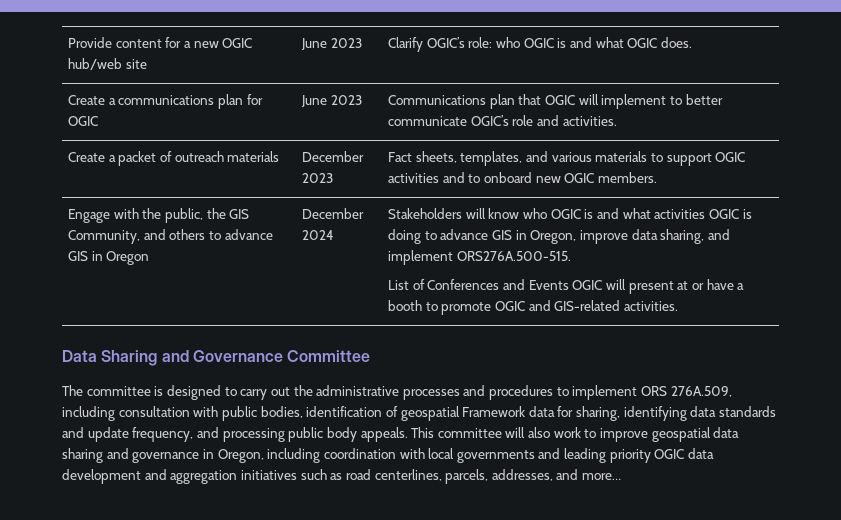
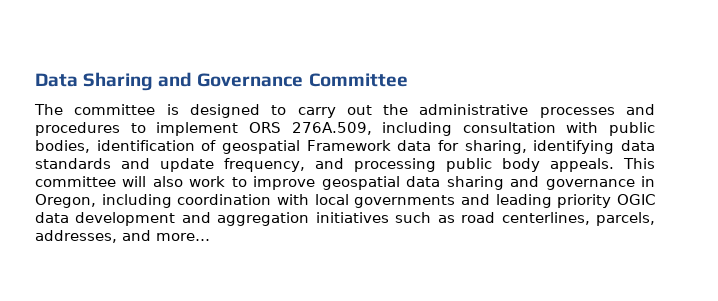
[68,37,253,48] [68,58,147,70] [301,38,362,50] [388,37,692,52] [68,94,263,109] [68,116,99,126] [301,95,362,107] [388,94,723,109] [388,115,617,126] [68,151,280,166] [302,151,365,162] [302,173,334,183] [388,151,746,166] [388,172,657,183] [68,208,250,223] [68,229,273,244] [68,251,150,265] [302,208,365,219] [302,230,335,240] [388,208,752,219] [388,229,730,244] [388,250,571,265] [388,279,745,294] [388,300,678,315] Provide content for a new OGIC hub/web site | June 2023 | Clarify OGIC’s role: who OGIC is and what OGIC does. // Create a communications plan for OGIC | June 2023 | Communications plan that OGIC will implement to better communicate OGIC’s role and activities. // Create a packet of outreach materials | December 2023 | Fact sheets, templates, and various materials to support OGIC activities and to onboard new OGIC members. // Engage with the public, the GIS Community, and others to advance GIS in Oregon | December 2024 | Stakeholders will know who OGIC is and what activities OGIC is doing to advance GIS in Oregon, improve data sharing, and implement ORS276A.500-515. // List of Conferences and Events OGIC will present at or have a booth to promote OGIC and GIS-related activities. // -> (35, 80) none

